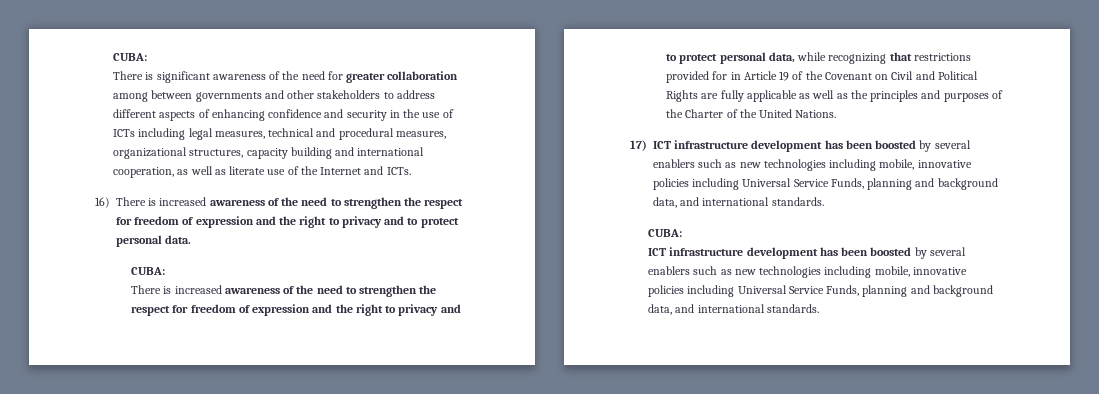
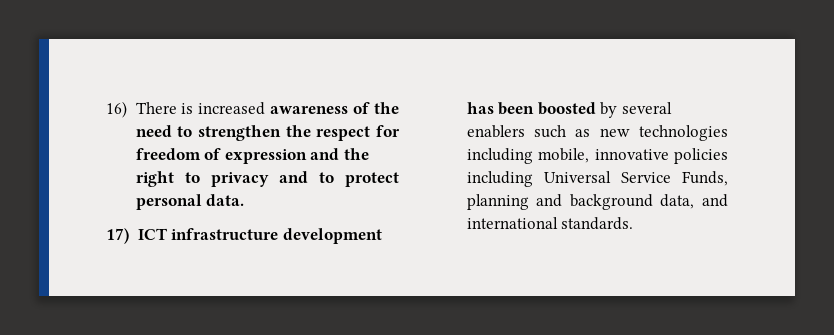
[113,53,148,61] [113,71,459,83] [113,90,435,102] [113,109,454,121] [113,128,446,140] [113,147,425,159] [113,166,411,178] CUBA: // There is significant awareness of the need for greater collaboration among between governments and other stakeholders to address different aspects of enhancing confidence and security in the use of ICTs including legal measures, technical and procedural measures, organizational structures, capacity building and international cooperation, as well as literate use of the Internet and ICTs. // -> (106, 109) none
[131,267,166,275] [131,285,437,297] [131,304,461,316] [666,52,971,64] [666,71,978,83] [666,90,1003,102] [666,109,837,118] // CUBA: // There is increased awareness of the need to strengthen the respect for freedom of expression and the right to privacy and to protect personal data, while recognizing that restrictions provided for in Article 19 of the Covenant on Civil and Political Rights are fully applicable as well as the principles and purposes of the Charter of the United Nations. -> (245, 200) none
[648,229,683,237] [648,247,966,259] [648,266,967,278] [648,285,993,297] [648,304,819,315] // CUBA: // ICT infrastructure development has been boosted by several enablers such as new technologies including mobile, innovative policies including Universal Service Funds, planning and background data, and international standards. -> (634, 223) none

